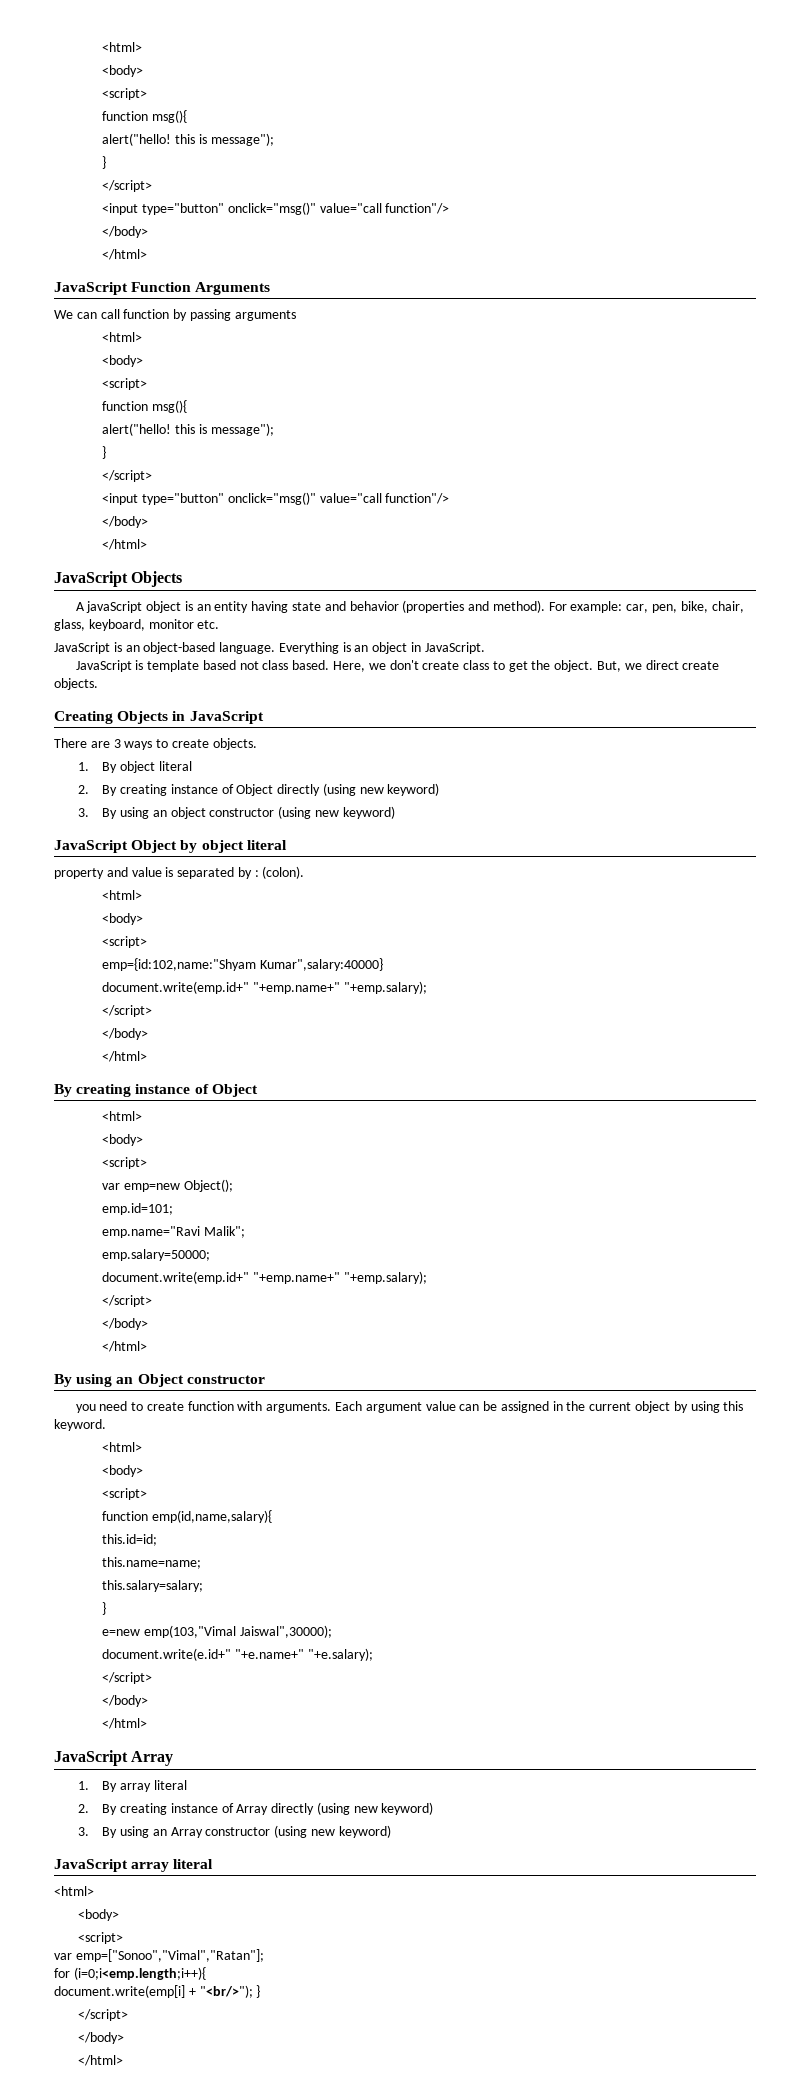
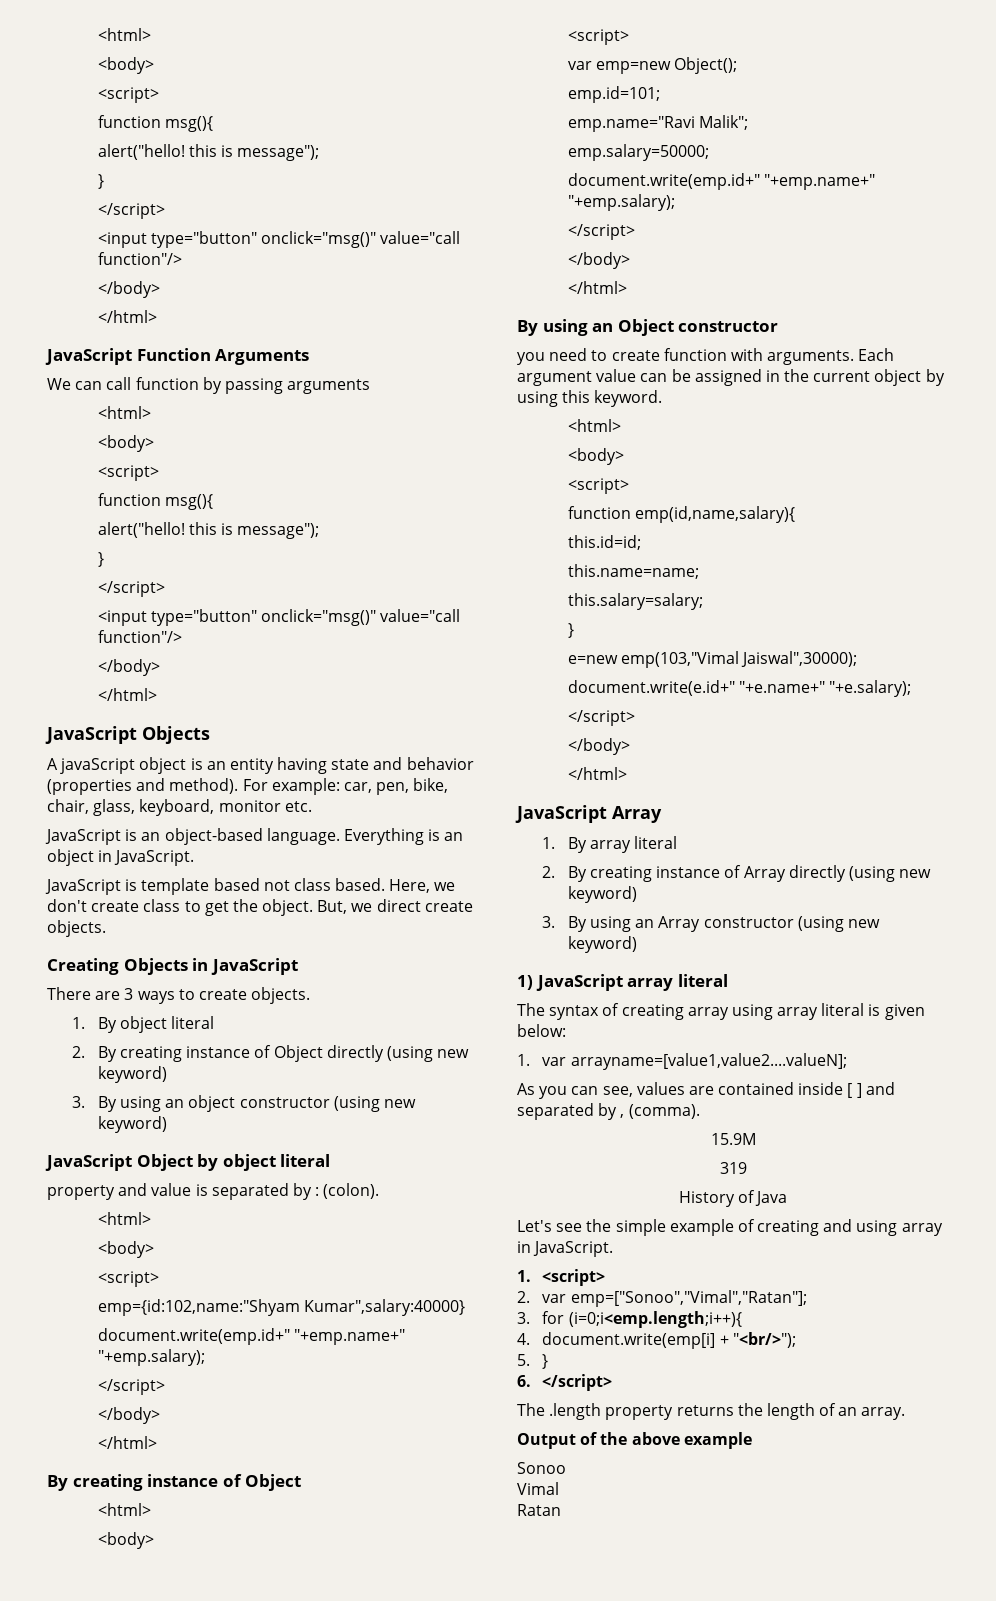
(391, 1831) none -> [517,975,533,990] 1)
[54,1886,94,1896] [78,1909,120,1921] [78,1932,124,1944] <html> // <body> // <script> // -> [517,1003,925,1020] [517,1024,566,1037] [517,1053,847,1070] [517,1082,895,1099] [517,1103,700,1120] [710,1133,756,1145] [719,1162,747,1174] [678,1190,788,1207] [517,1219,943,1236] [517,1241,614,1257] [517,1269,606,1286] [517,1291,530,1303] The syntax of creating array using array literal is given below: // 1. var arrayname=[value1,value2....valueN]; // As you can see, values are contained inside [ ] and separated by , (comma). // 15.9M // 319 // History of Java // Let's see the simple example of creating and using array in JavaScript. // 1. <script> // 2.
(264, 1955) none -> [517,1312,530,1324] 3.
(206, 1973) none -> [517,1333,530,1345] 4.
[256,1985,261,1998] [78,2009,129,2021] [78,2032,125,2044] [78,2055,124,2066] } // </script> // </body> // </html> -> [517,1354,549,1369] [517,1374,613,1391] [517,1403,906,1420] [517,1432,752,1449] [517,1462,566,1474] [517,1482,559,1495] [517,1504,561,1516] // 5. } // 6. </script> // The .length property returns the length of an array. // Output of the above example // Sonoo // Vimal // Ratan

